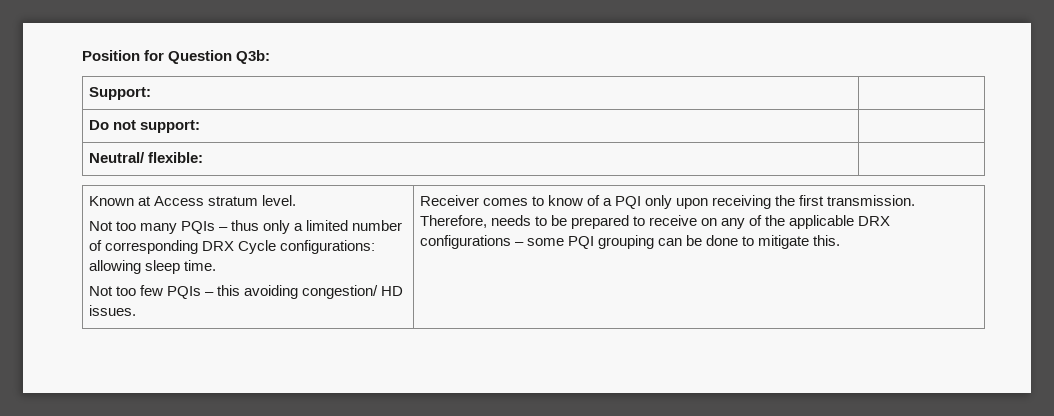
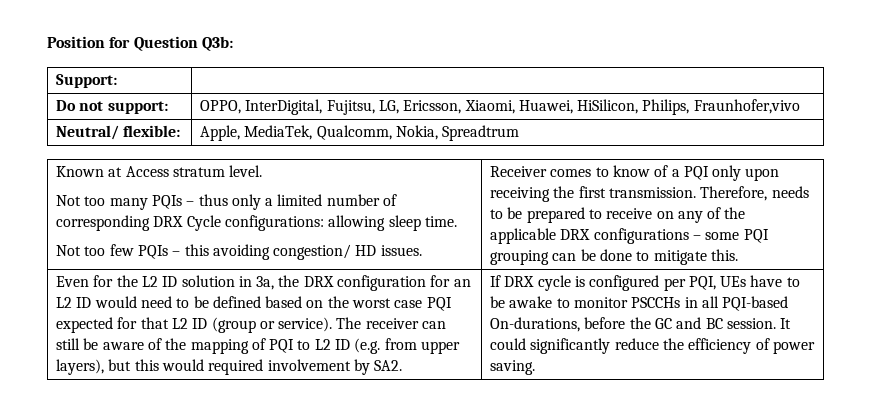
[88,152,203,163] // Neutral/ flexible: | -> [199,99,800,115] [55,125,181,140] [199,125,520,141] OPPO, InterDigital, Fujitsu, LG, Ericsson, Xiaomi, Huawei, HiSilicon, Philips, Fraunhofer,vivo // Neutral/ flexible: | Apple, MediaTek, Qualcomm, Nokia, Spreadtrum
(841, 240) none -> [55,275,471,291] [55,296,452,311] [55,317,447,333] [55,338,461,354] [55,359,403,375] [489,275,800,291] [489,296,789,311] [489,317,792,332] [489,338,815,354] [489,360,535,375] // Even for the L2 ID solution in 3a, the DRX configuration for an L2 ID would need to be defined based on the worst case PQI expected for that L2 ID (group or service). The receiver can still be aware of the mapping of PQI to L2 ID (e.g. from upper layers), but this would required involvement by SA2. | If DRX cycle is configured per PQI, UEs have to be awake to monitor PSCCHs in all PQI-based On-durations, before the GC and BC session. It could significantly reduce the efficiency of power saving.

